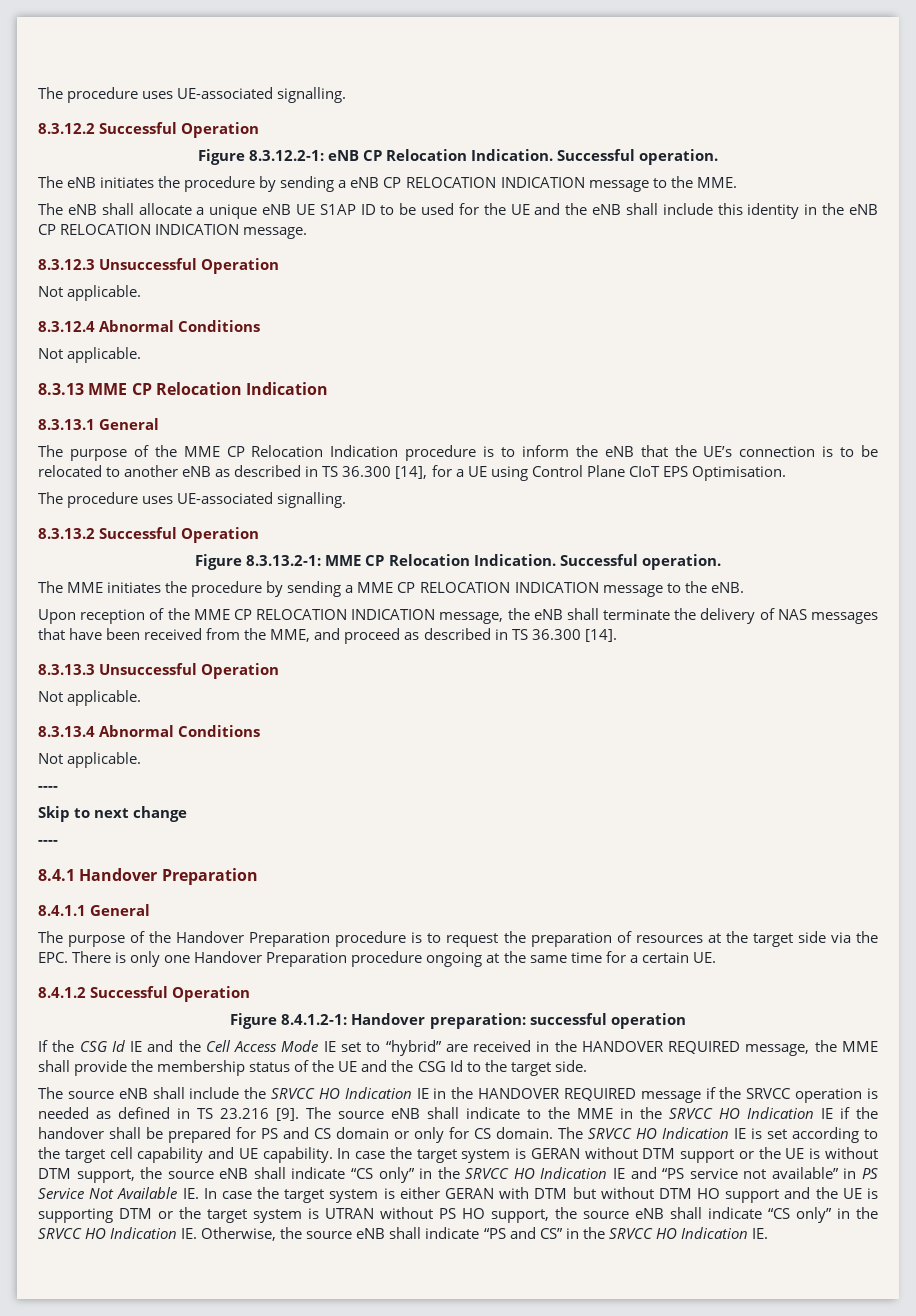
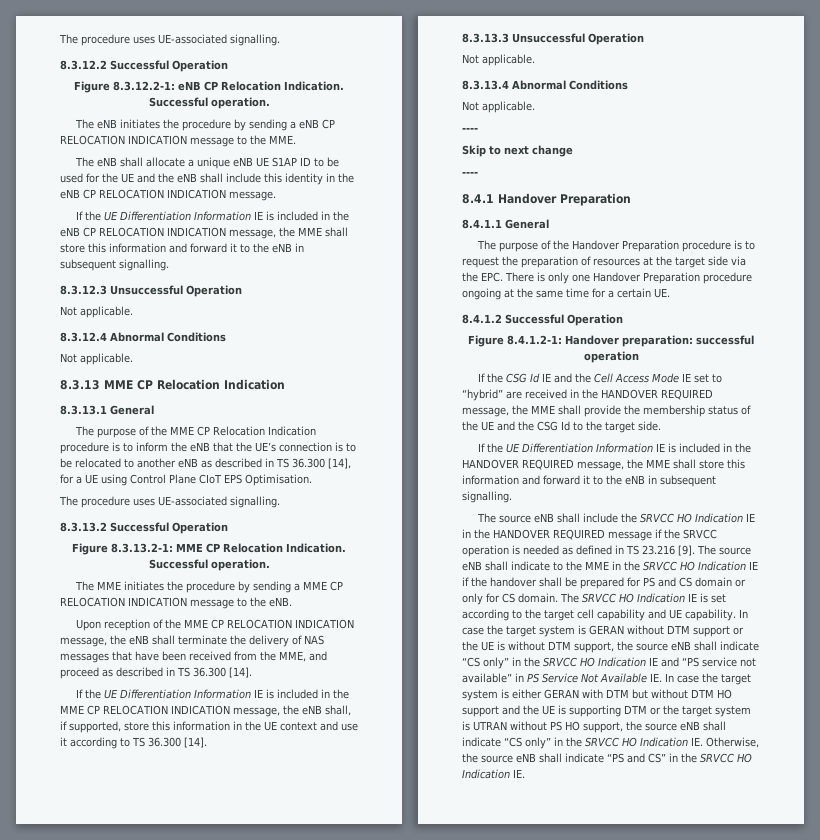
(308, 233) none -> [75,211,349,221] [60,227,348,239] [60,243,304,253] [60,259,169,271] // If the UE Differentiation Information IE is included in the eNB CP RELOCATION INDICATION message, the MME shall store this information and forward it to the eNB in subsequent signalling.
(617, 635) none -> [75,689,349,699] [60,705,351,717] [60,721,358,733] [60,737,207,749] // If the UE Differentiation Information IE is included in the MME CP RELOCATION INDICATION message, the eNB shall, if supported, store this information in the UE context and use it according to TS 36.300 [14].
(587, 1066) none -> [477,443,751,453] [462,459,745,471] [462,475,716,487] [462,491,512,503] // If the UE Differentiation Information IE is included in the HANDOVER REQUIRED message, the MME shall store this information and forward it to the eNB in subsequent signalling.

